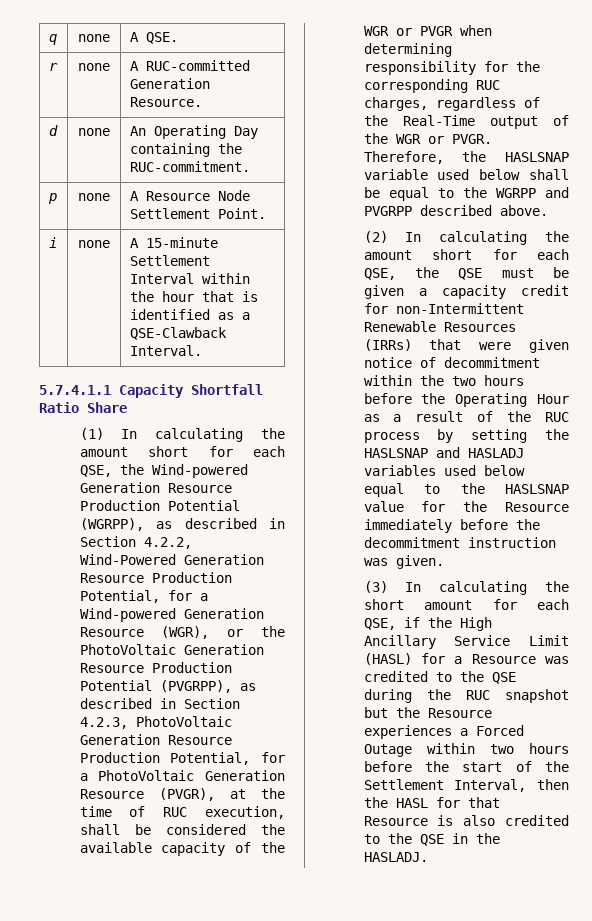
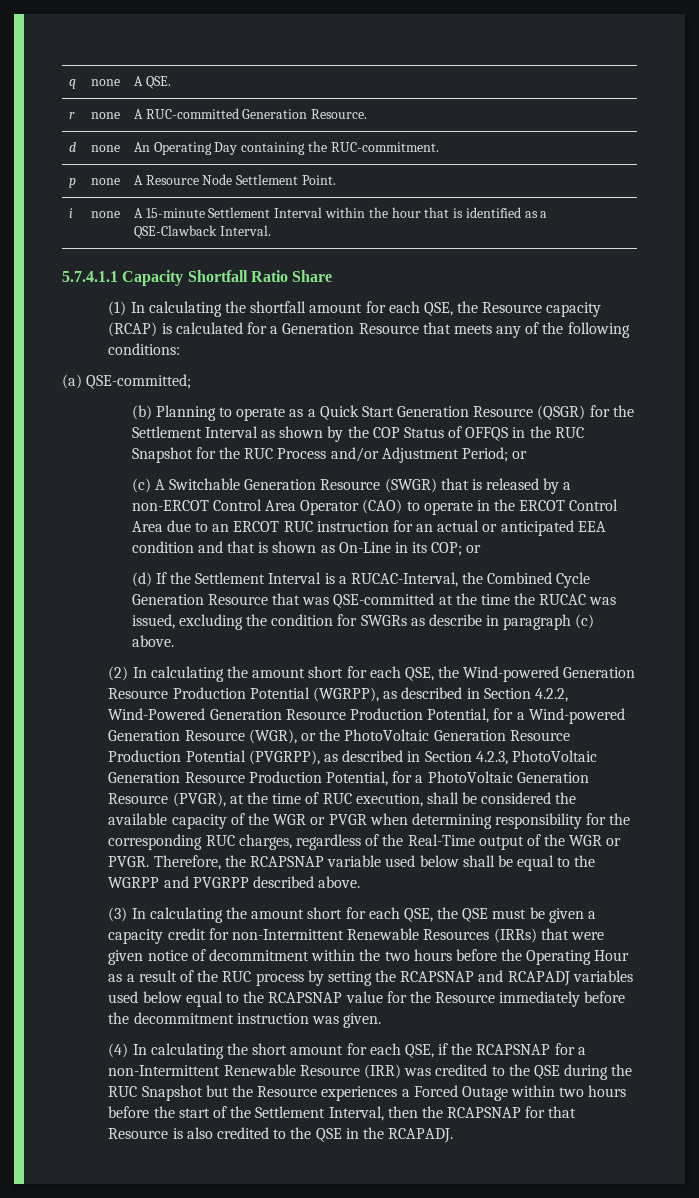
(285, 433) none -> [250,301,602,317] [108,322,630,338] [108,343,181,355] [62,374,192,389] [131,405,634,421] [131,426,584,442] [131,447,528,463] [131,478,572,494] [131,499,619,515] [131,520,606,536] [131,541,482,556] [131,572,591,588] [131,593,617,608] [131,614,595,630] [131,635,174,647] [108,666,248,682] shortfall amount for each QSE, the Resource capacity (RCAP) is calculated for a Generation Resource that meets any of the following conditions: // (a) QSE-committed; // (b) Planning to operate as a Quick Start Generation Resource (QSGR) for the Settlement Interval as shown by the COP Status of OFFQS in the RUC Snapshot for the RUC Process and/or Adjustment Period; or // (c) A Switchable Generation Resource (SWGR) that is released by a non-ERCOT Control Area Operator (CAO) to operate in the ERCOT Control Area due to an ERCOT RUC instruction for an actual or anticipated EEA condition and that is shown as On-Line in its COP; or // (d) If the Settlement Interval is a RUCAC-Interval, the Combined Cycle Generation Resource that was QSE-committed at the time the RUCAC was issued, excluding the condition for SWGRs as describe in paragraph (c) above. // (2) In calculating the
[505,152,569,162] HASLSNAP -> [249,856,324,867] RCAPSNAP
[363,231,388,243] (2) -> [108,907,128,922] (3)
[363,447,524,458] HASLSNAP and HASLADJ -> [400,970,570,986] RCAPSNAP and RCAPADJ
[505,484,569,494] HASLSNAP -> [268,992,343,1003] RCAPSNAP
[363,581,388,593] (3) -> [108,1043,129,1058] (4)
[459,617,492,631] [363,635,569,649] [363,653,536,665] High Ancillary Service Limit (HASL) for a Resource -> [476,1043,586,1055] [108,1064,401,1079] RCAPSNAP for a non-Intermittent Renewable Resource (IRR)
[505,689,569,703] snapshot -> [141,1085,203,1101] Snapshot
[395,798,428,808] HASL -> [447,1107,522,1118] RCAPSNAP
[363,852,428,862] HASLADJ. -> [388,1128,454,1143] RCAPADJ.

